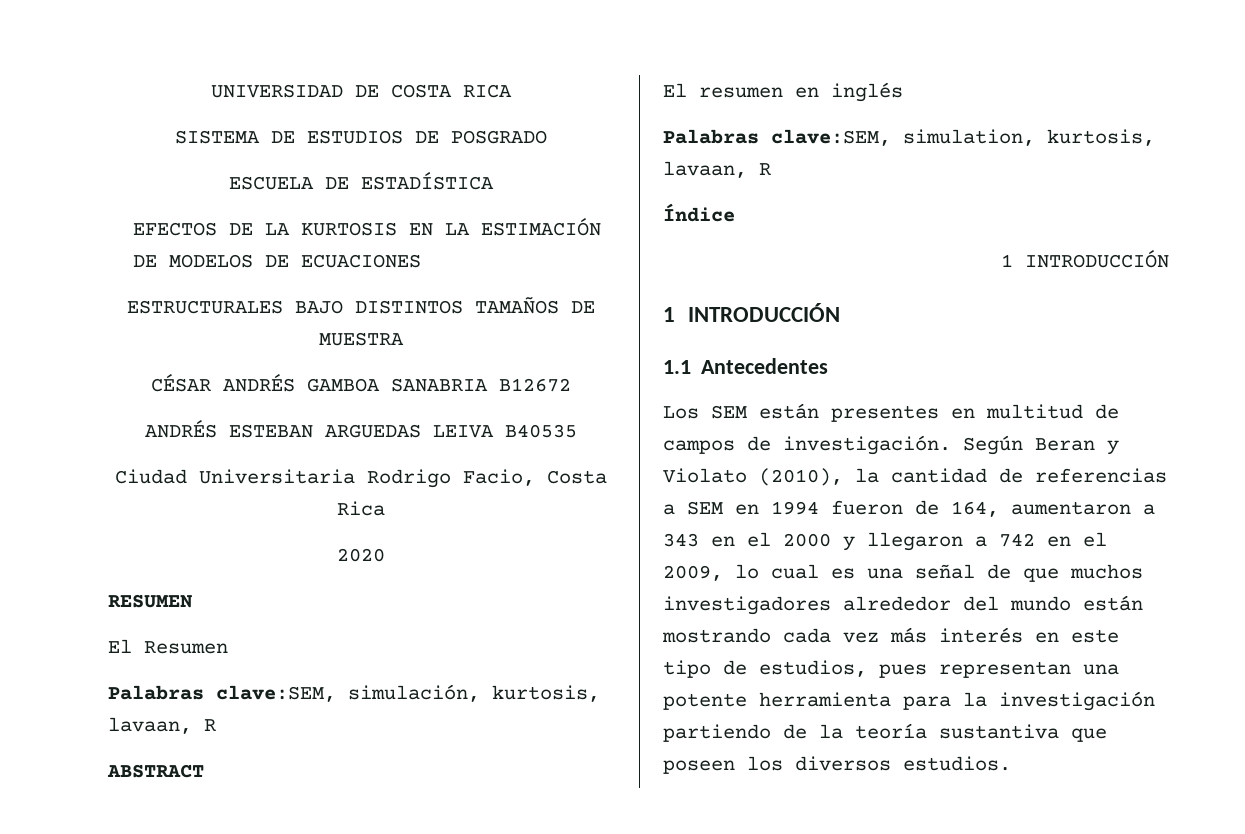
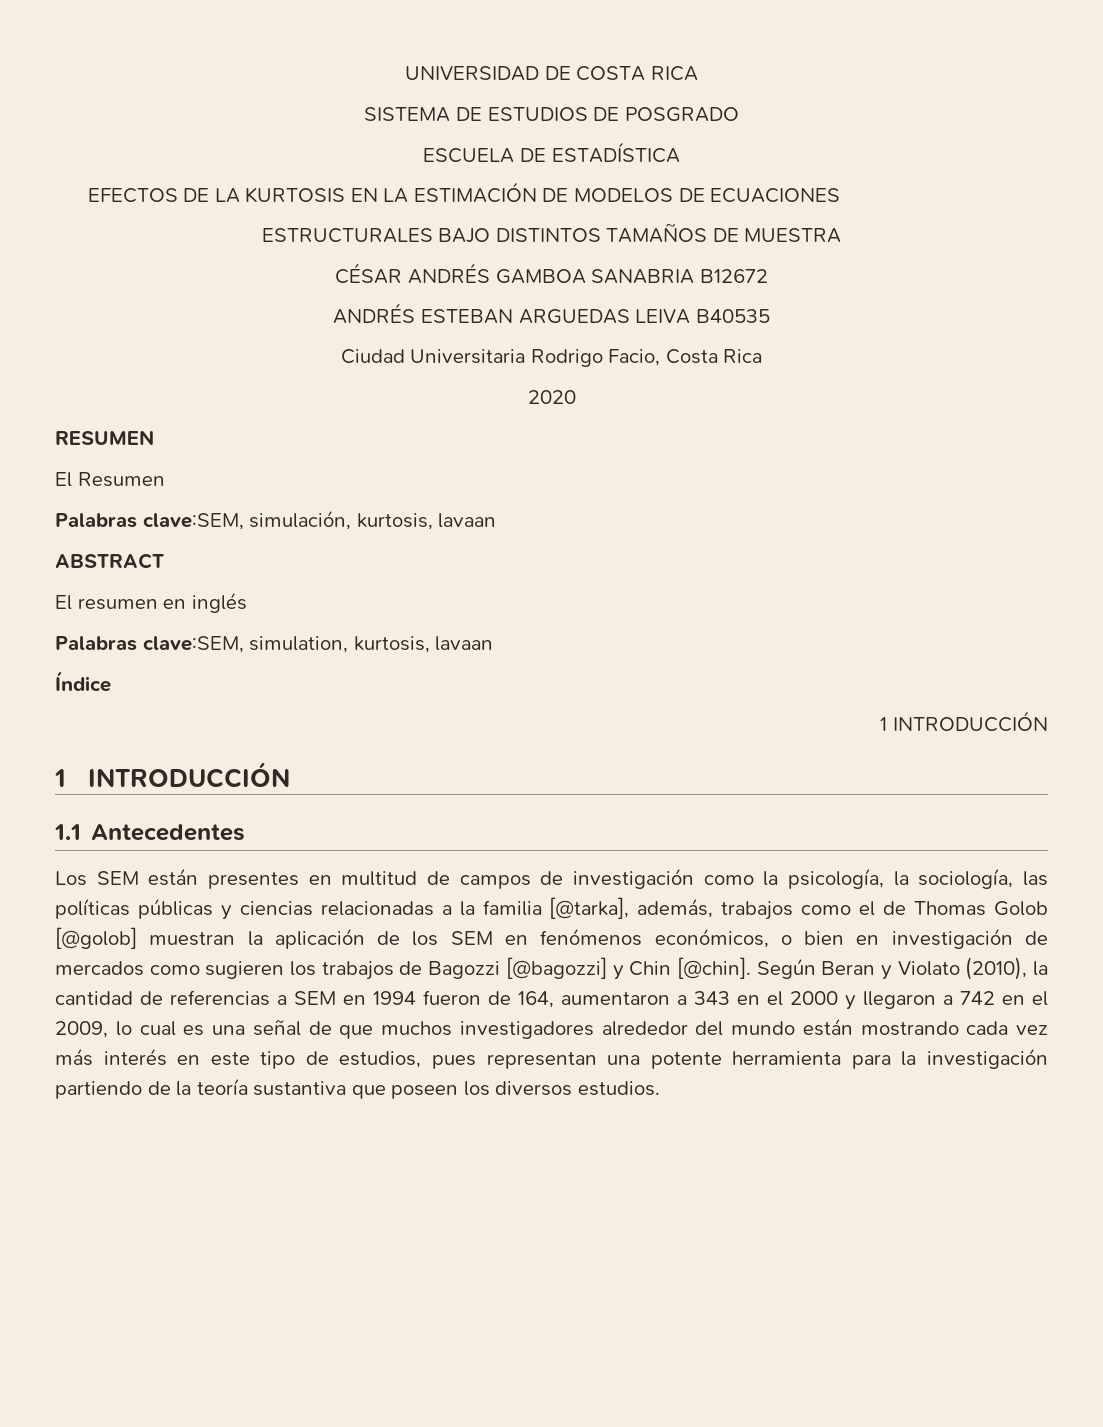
[108,717,216,734] lavaan, R -> [438,513,497,528] lavaan
[663,161,771,178] lavaan, R -> [435,636,494,651] lavaan
[783,435,951,455] investigación. -> [573,868,1048,889] [55,897,1048,920] [55,927,1049,949] [55,957,751,980] investigación como la psicología, la sociología, las políticas públicas y ciencias relacionadas a la familia [@tarka], además, trabajos como el de Thomas Golob [@golob] muestran la aplicación de los SEM en fenómenos económicos, o bien en investigación de mercados como sugieren los trabajos de Bagozzi [@bagozzi] y Chin [@chin].

